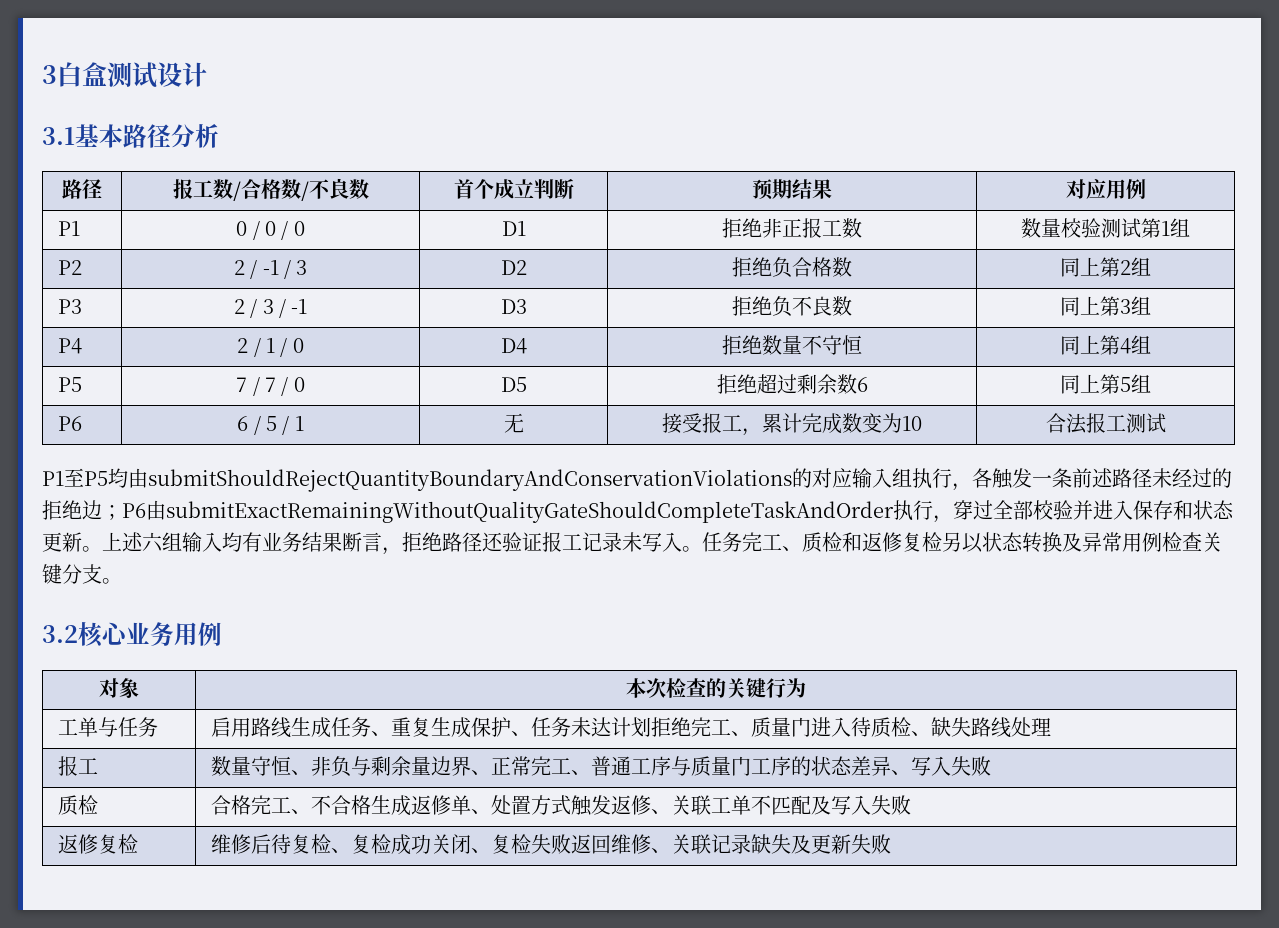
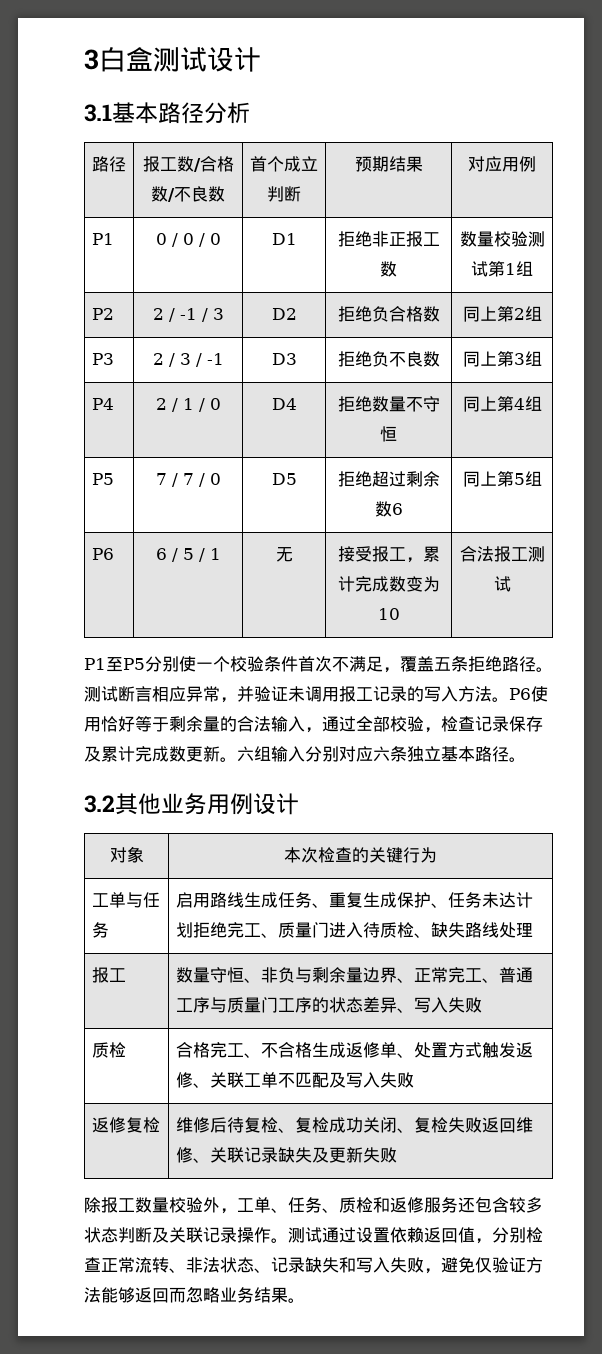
[108,468,1232,492] [42,500,1234,523] [42,532,1222,555] [42,564,102,584] 均由submitShouldRejectQuantityBoundaryAndConservationViolations的对应输入组执行，各触发一条前述路径未经过的拒绝边；P6由submitExactRemainingWithoutQualityGateShouldCompleteTaskAndOrder执行，穿过全部校验并进入保存和状态更新。上述六组输入均有业务结果断言，拒绝路径还验证报工记录未写入。任务完工、质检和返修复检另以状态转换及异常用例检查关键分支 -> [145,656,553,673] [84,686,548,703] [84,716,543,733] [84,746,509,762] 分别使一个校验条件首次不满足，覆盖五条拒绝路径。测试断言相应异常，并验证未调用报工记录的写入方法。P6使用恰好等于剩余量的合法输入，通过全部校验，检查记录保存及累计完成数更新。六组输入分别对应六条独立基本路径
[78,622,129,648] 核心 -> [115,793,161,815] 其他
(222, 634) none -> [253,793,299,815] 设计
(891, 844) none -> [84,1197,543,1214] [84,1227,543,1244] [84,1257,543,1274] [84,1286,305,1303] // 除报工数量校验外，工单、任务、质检和返修服务还包含较多状态判断及关联记录操作。测试通过设置依赖返回值，分别检查正常流转、非法状态、记录缺失和写入失败，避免仅验证方法能够返回而忽略业务结果。

